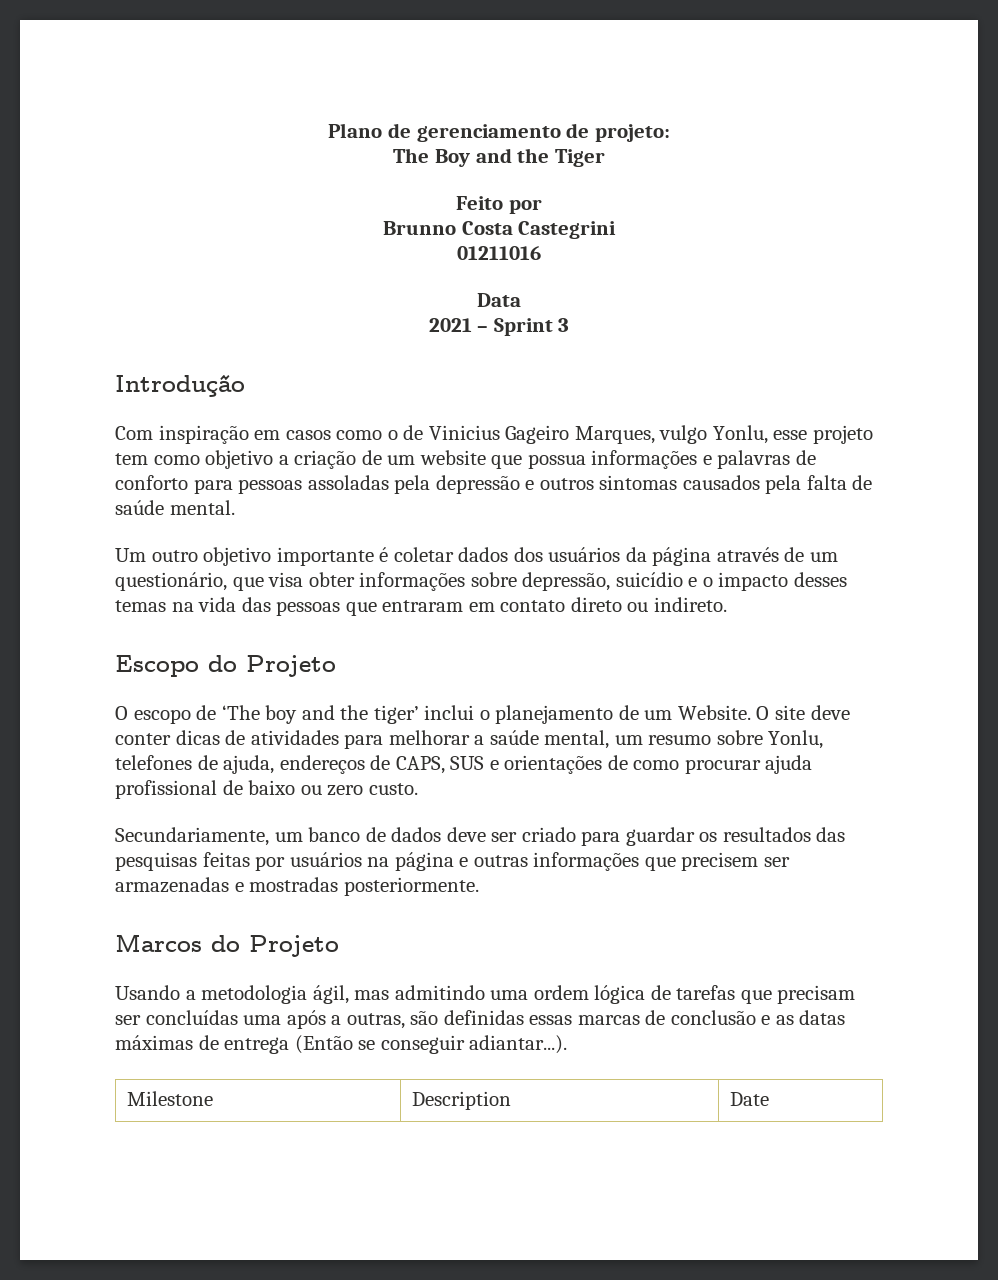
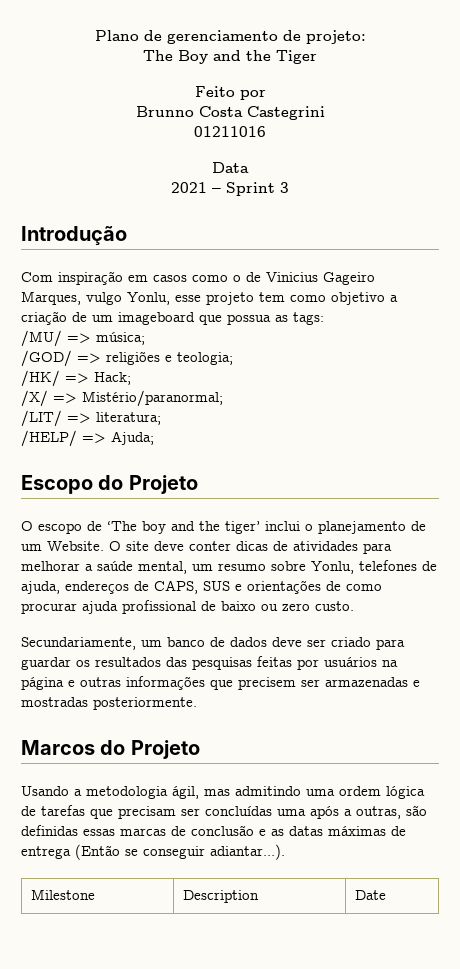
[419,450,486,465] website -> [118,312,195,325] imageboard
[591,450,816,469] [115,475,873,494] [115,500,235,515] [115,547,838,566] [115,572,847,591] [115,597,727,616] informações e palavras de conforto para pessoas assoladas pela depressão e outros sintomas causados pela falta de saúde mental. // Um outro objetivo importante é coletar dados dos usuários da página através de um questionário, que visa obter informações sobre depressão, suicídio e o impacto desses temas na vida das pessoas que entraram em contato direto ou indireto. -> [275,312,324,325] [21,330,145,347] [21,350,233,367] [21,370,131,387] [21,390,223,407] [21,410,161,427] [21,430,154,447] as tags: // /MU/ => música; // /GOD/ => religiões e teologia; // /HK/ => Hack; // /X/ => Mistério/paranormal; // /LIT/ => literatura; // /HELP/ => Ajuda;

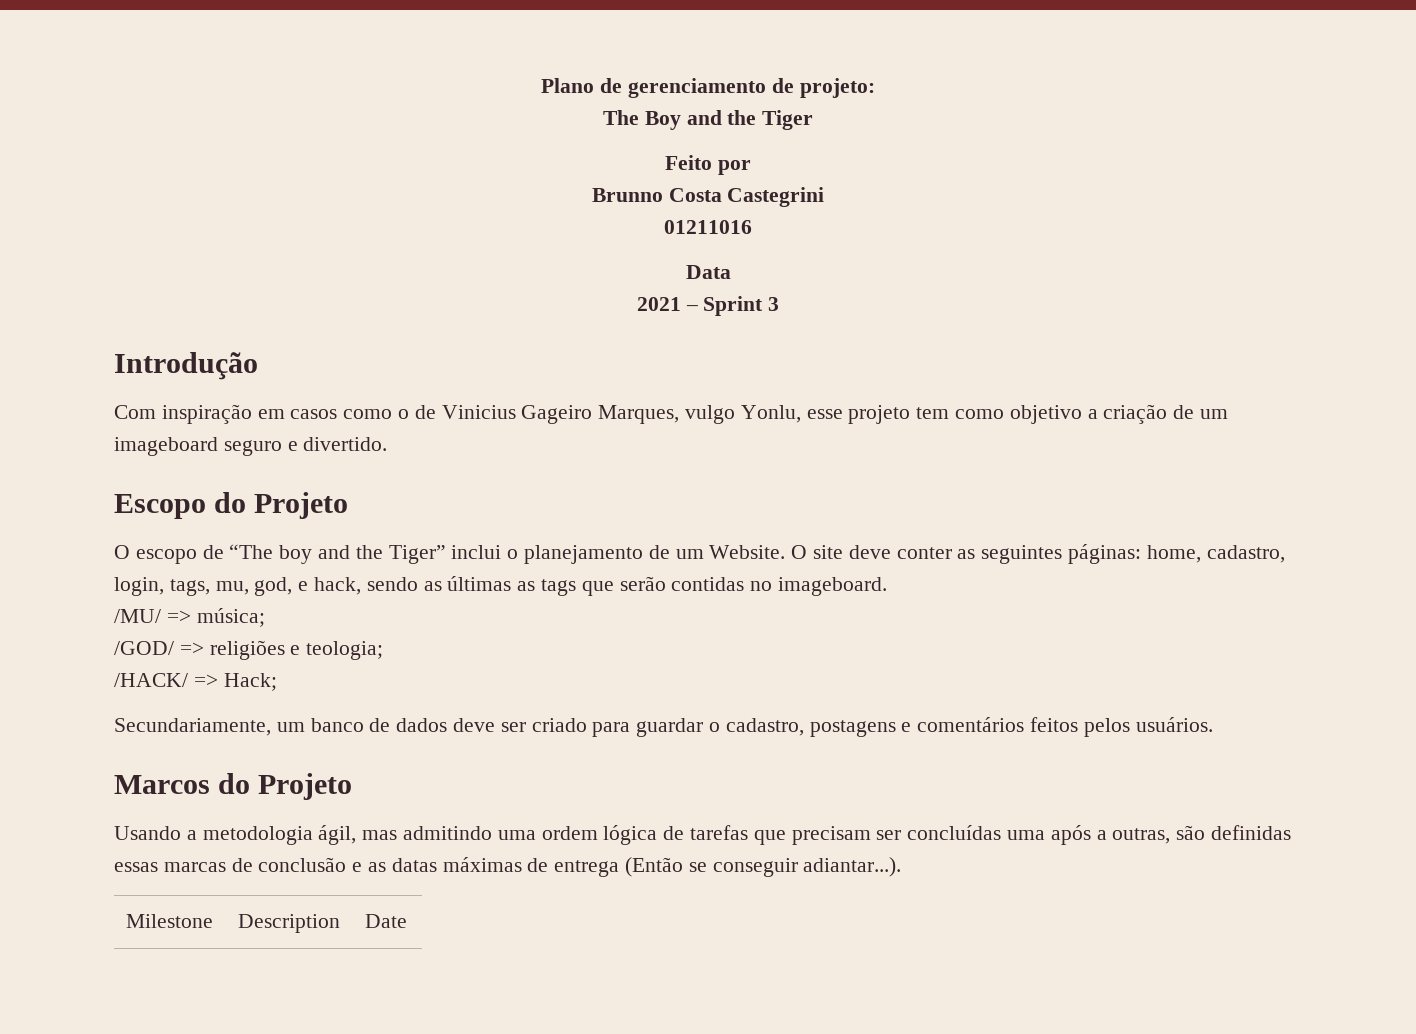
[199,312,324,325] que possua as tags: -> [223,437,388,456] [114,492,349,519] [114,544,1285,564] [114,576,888,596] seguro e divertido. // Escopo do Projeto // O escopo de “The boy and the Tiger” inclui o planejamento de um Website. O site deve conter as seguintes páginas: home, cadastro, login, tags, mu, god, e hack, sendo as últimas as tags que serão contidas no imageboard.
[21,370,60,387] /HK/ -> [114,673,188,687] /HACK/
[21,390,223,407] [21,410,161,427] [21,430,154,447] [21,475,198,494] [21,521,426,534] [21,541,392,554] [21,560,437,574] [21,580,382,594] [21,600,354,614] // /X/ => Mistério/paranormal; // /LIT/ => literatura; // /HELP/ => Ajuda; // Escopo do Projeto // O escopo de ‘The boy and the tiger’ inclui o planejamento de um Website. O site deve conter dicas de atividades para melhorar a saúde mental, um resumo sobre Yonlu, telefones de ajuda, endereços de CAPS, SUS e orientações de como procurar ajuda profissional de baixo ou zero custo. -> (277, 682) none
[76,656,398,670] [21,676,420,690] [21,697,197,710] os resultados das pesquisas feitas por usuários na página e outras informações que precisem ser armazenadas e mostradas posteriormente. -> [709,717,1213,737] o cadastro, postagens e comentários feitos pelos usuários.

